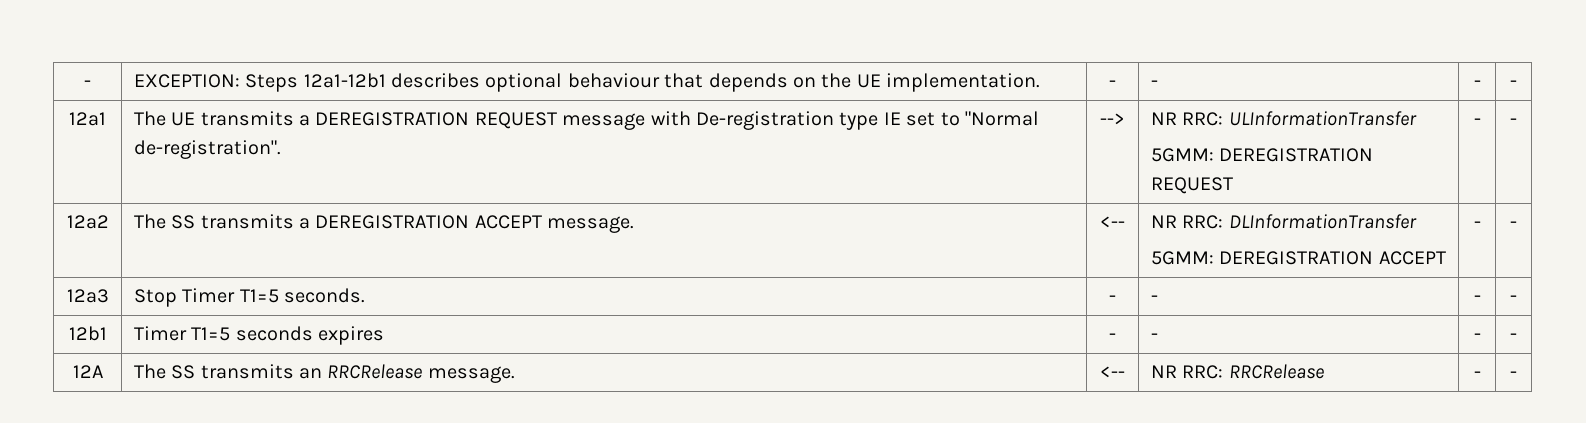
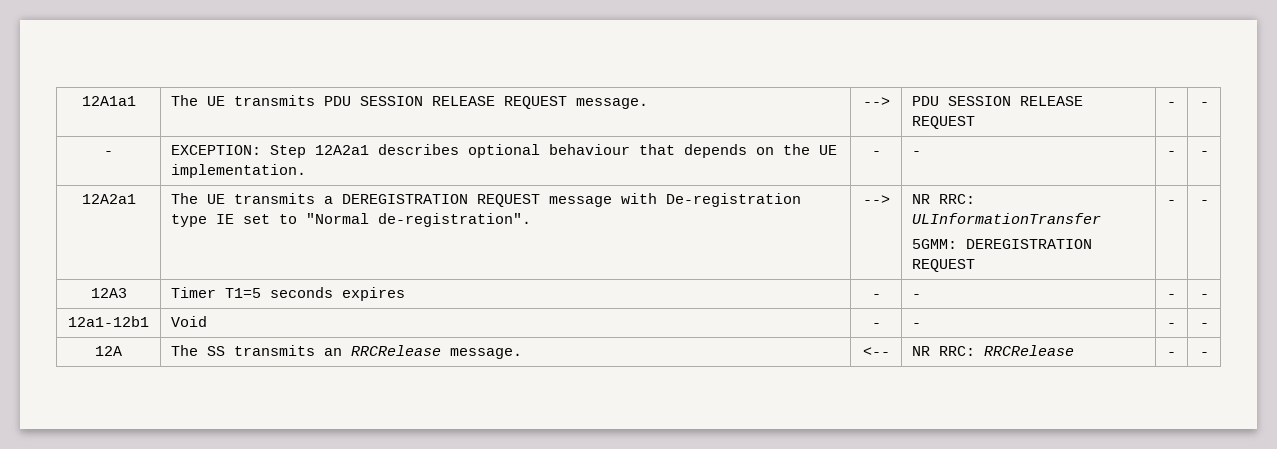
(84, 83) none -> [81,96,136,106] [171,95,649,109] [862,97,890,106] [912,96,1084,106] [912,116,976,129] [1167,102,1176,106] [1199,102,1209,106] 12A1a1 | The UE transmits PDU SESSION RELEASE REQUEST message. | --> | PDU SESSION RELEASE REQUEST | - | - //
[245,73,386,92] Steps 12a1-12b1 -> [270,145,370,158] Step 12A2a1
[69,112,106,126] 12a1 -> [81,194,136,204] 12A2a1
[66,215,109,229] [133,214,635,233] [1100,216,1125,228] [1150,214,1417,229] [1150,251,1446,265] [1473,221,1481,228] [1510,221,1517,228] [66,289,109,303] [133,288,366,307] [1109,295,1116,302] [1150,295,1158,302] [1473,295,1481,302] [1510,295,1517,302] [68,326,107,341] [133,326,385,345] 12a2 | The SS transmits a DEREGISTRATION ACCEPT message. | <-- | NR RRC: DLInformationTransfer // 5GMM: DEREGISTRATION ACCEPT | - | - // 12a3 | Stop Timer T1=5 seconds. | - | - | - | - // 12b1 | Timer T1=5 seconds expires -> [90,288,127,298] [171,287,406,301] [871,294,881,298] [912,294,922,298] [1167,294,1176,298] [1199,294,1209,298] [68,316,149,327] [171,316,208,327] 12A3 | Timer T1=5 seconds expires | - | - | - | - // 12a1-12b1 | Void

